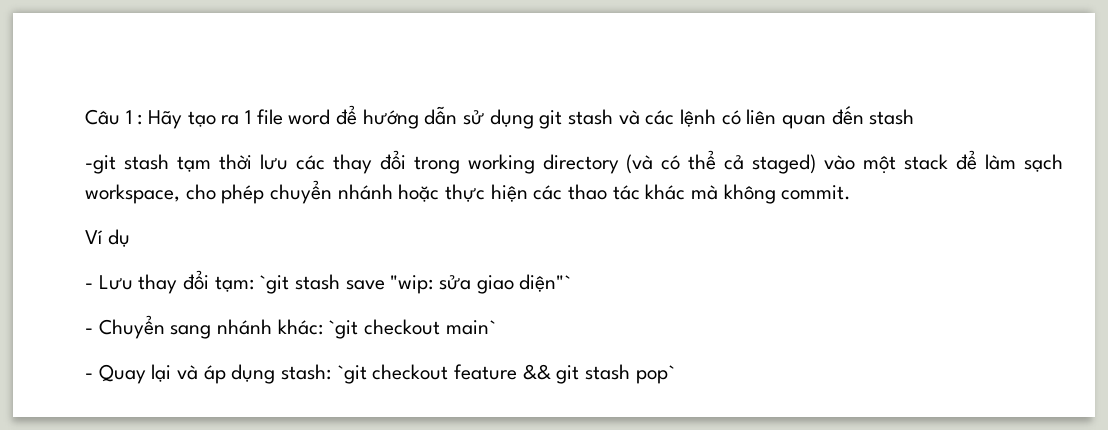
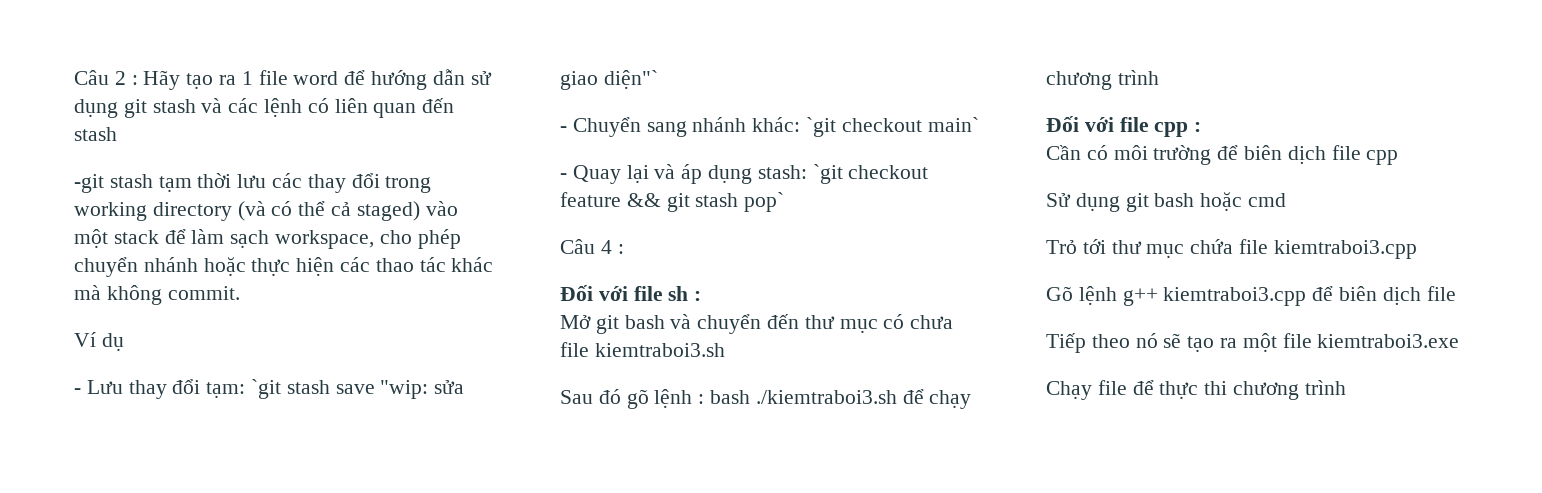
[85,109,132,125] Câu 1 -> [74,70,126,85] Câu 2
(675, 374) none -> [560,239,624,254] [560,285,702,301] [560,314,954,334] [560,342,725,357] [560,389,972,409] [1046,70,1159,90] [1046,116,1202,137] [1046,145,1399,165] [1046,192,1287,212] [1046,239,1417,259] [1046,286,1456,306] [1046,333,1460,353] [1046,380,1346,400] // Câu 4 : // Đối với file sh : // Mở git bash và chuyển đến thư mục có chưa file kiemtraboi3.sh // Sau đó gõ lệnh : bash ./kiemtraboi3.sh để chạy chương trình // Đối với file cpp : // Cần có môi trường để biên dịch file cpp // Sử dụng git bash hoặc cmd // Trỏ tới thư mục chứa file kiemtraboi3.cpp // Gõ lệnh g++ kiemtraboi3.cpp để biên dịch file // Tiếp theo nó sẽ tạo ra một file kiemtraboi3.exe // Chạy file để thực thi chương trình

